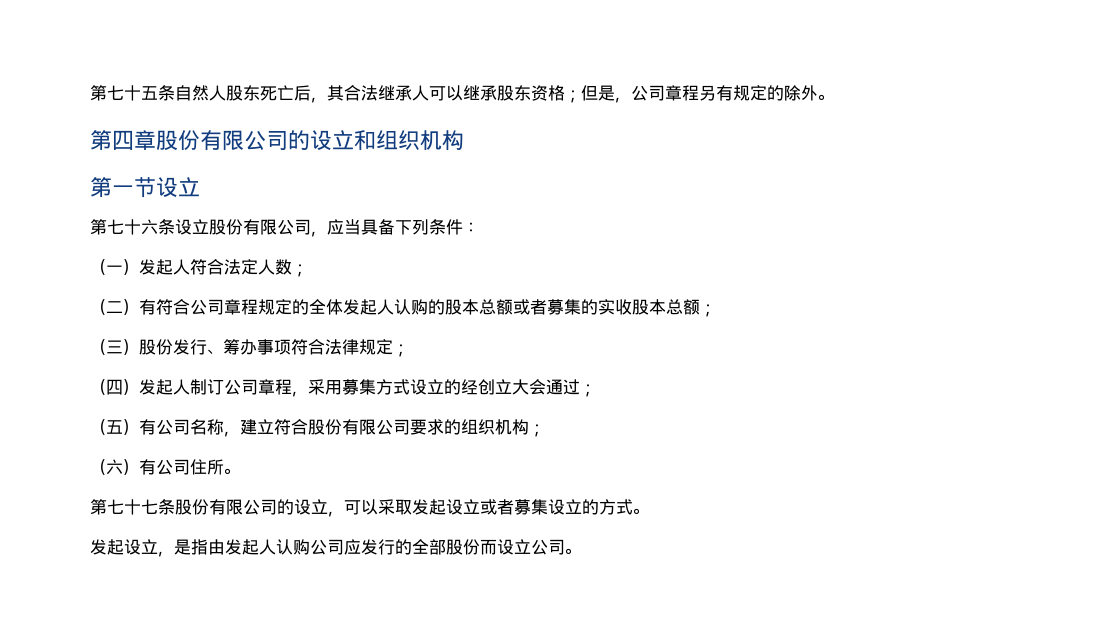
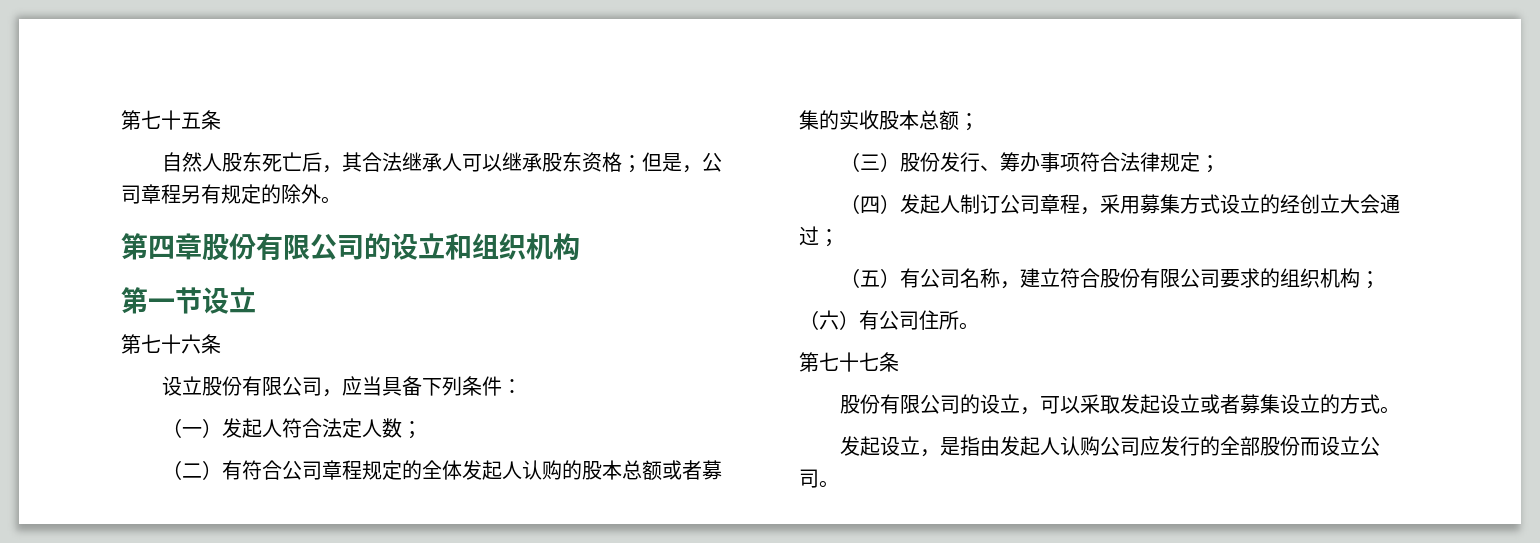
(175, 93) none -> (221, 120) //
(175, 227) none -> (221, 344) //
(175, 507) none -> (899, 362) //

